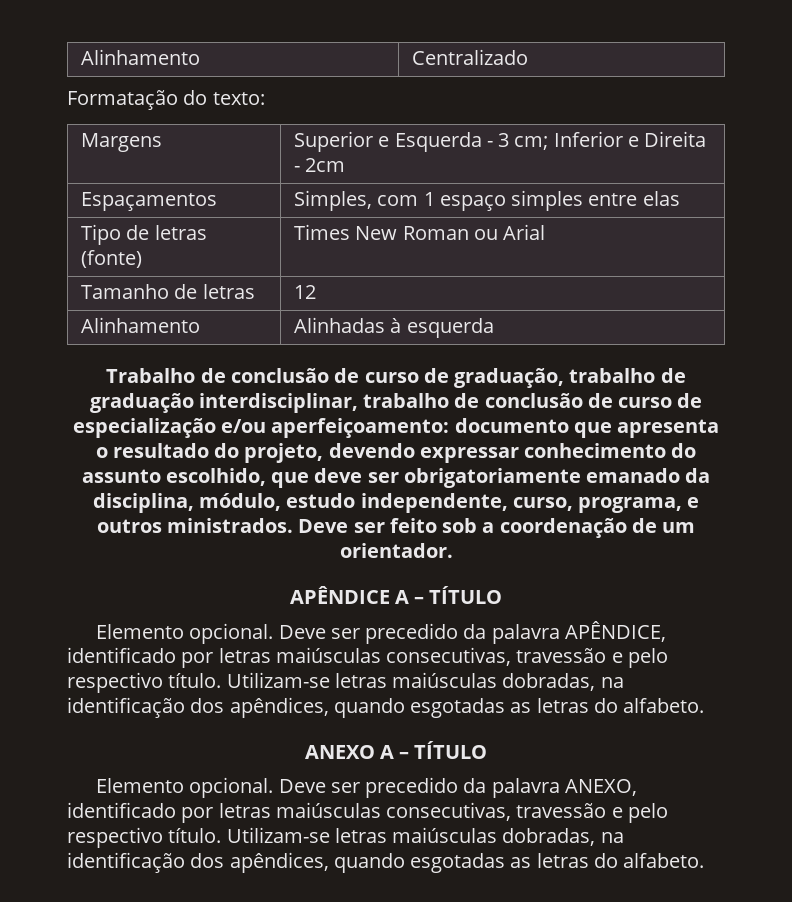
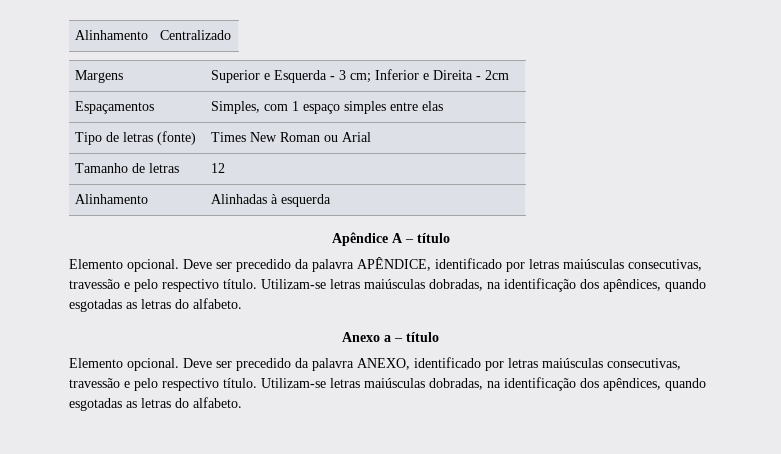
[67,90,265,110] // Formatação do texto: -> (231, 35) none
[106,368,686,388] [89,393,703,413] [72,418,720,438] [95,443,697,463] [81,468,711,488] [92,493,700,513] [96,518,696,538] [339,543,453,558] [289,586,503,604] Trabalho de conclusão de curso de graduação, trabalho de graduação interdisciplinar, trabalho de conclusão de curso de especialização e/ou aperfeiçoamento: documento que apresenta o resultado do projeto, devendo expressar conhecimento do assunto escolhido, que deve ser obrigatoriamente emanado da disciplina, módulo, estudo independente, curso, programa, e outros ministrados. Deve ser feito sob a coordenação de um orientador. // APÊNDICE A – TÍTULO -> [331,232,450,246] Apêndice A – título
[304,741,488,759] ANEXO A – TÍTULO -> [342,332,439,342] Anexo a – título

